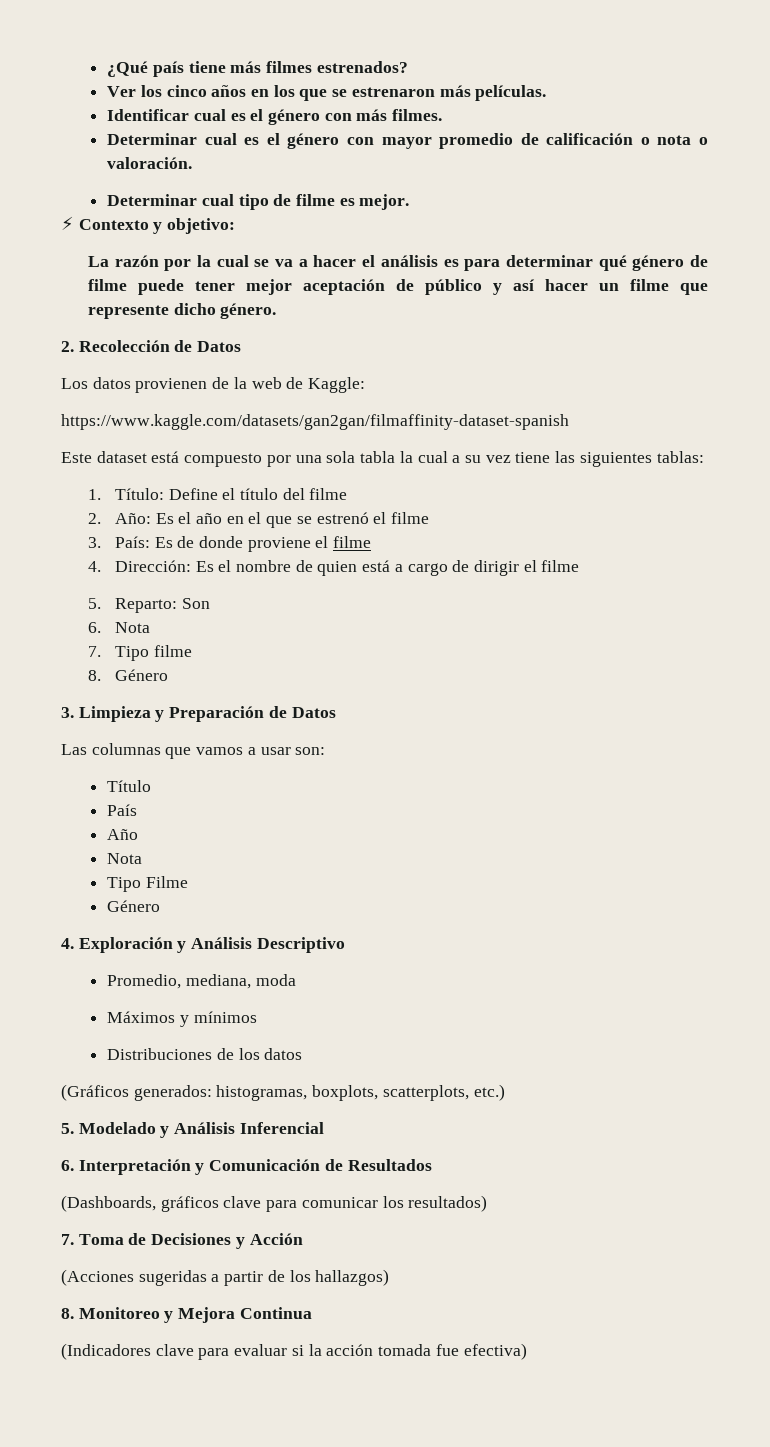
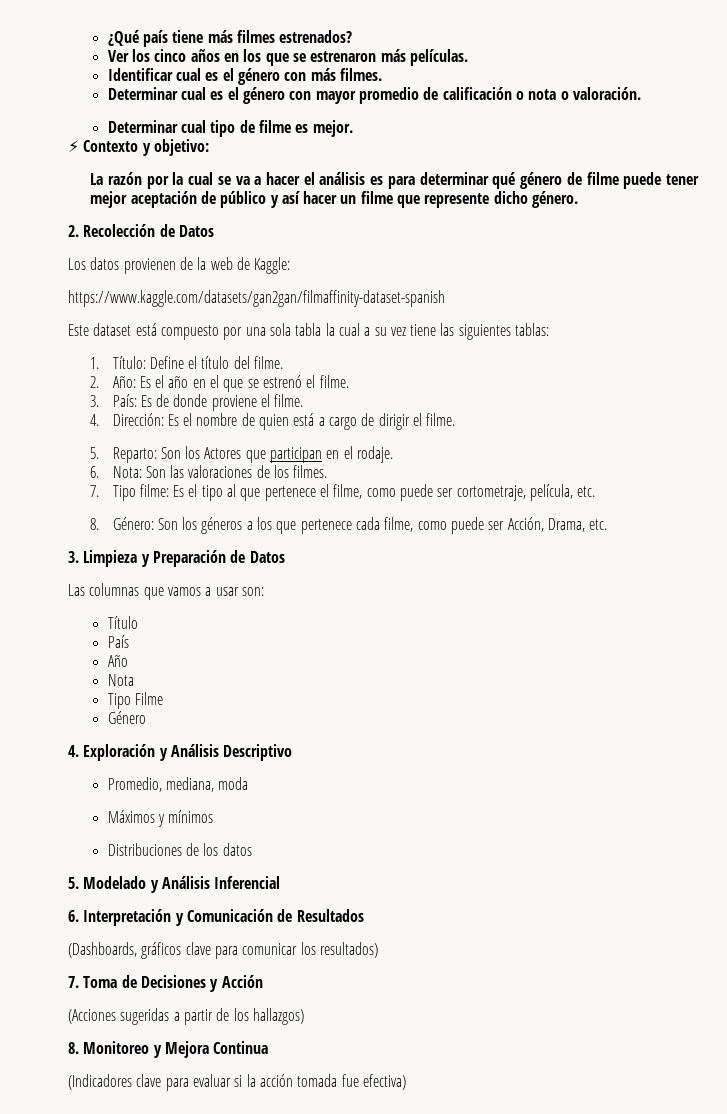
[309,488,348,500] filme -> [254,356,284,369] filme.
[391,512,430,524] filme -> [319,375,349,388] filme.
[333,536,372,548] filme -> [274,394,304,407] filme.
[541,560,580,572] filme -> [426,413,456,426] filme.
[87,622,150,633] [87,645,192,661] [87,669,168,681] // 6. Nota // 7. Tipo filme // 8. Género -> [185,446,394,463] [90,465,328,478] [90,484,596,501] [90,517,608,534] los Actores que participan en el rodaje. // 6. Nota: Son las valoraciones de los filmes. // 7. Tipo filme: Es el tipo al que pertenece el filme, como puede ser cortometraje, película, etc. // 8. Género: Son los géneros a los que pertenece cada filme, como puede ser Acción, Drama, etc.
[61,1084,505,1101] // (Gráficos generados: histogramas, boxplots, scatterplots, etc.) -> (252, 849) none

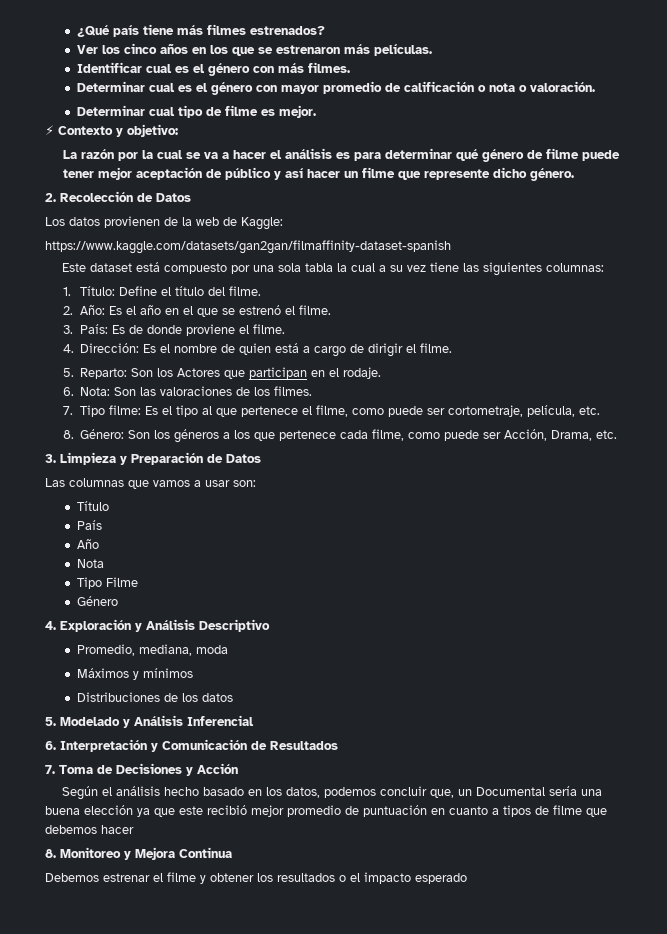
[515,323,550,336] tablas: -> [546,263,605,272] columnas:
[68,942,378,959] // (Dashboards, gráficos clave para comunicar los resultados) -> (338, 745) none
[68,1008,304,1025] (Acciones sugeridas a partir de los hallazgos) -> [62,786,603,800] [45,805,607,817] [45,825,134,834] Según el análisis hecho basado en los datos, podemos concluir que, un Documental sería una buena elección ya que este recibió mejor promedio de puntuación en cuanto a tipos de filme que debemos hacer
[68,1074,406,1091] (Indicadores clave para evaluar si la acción tomada fue efectiva) -> [45,872,467,884] Debemos estrenar el filme y obtener los resultados o el impacto esperado

